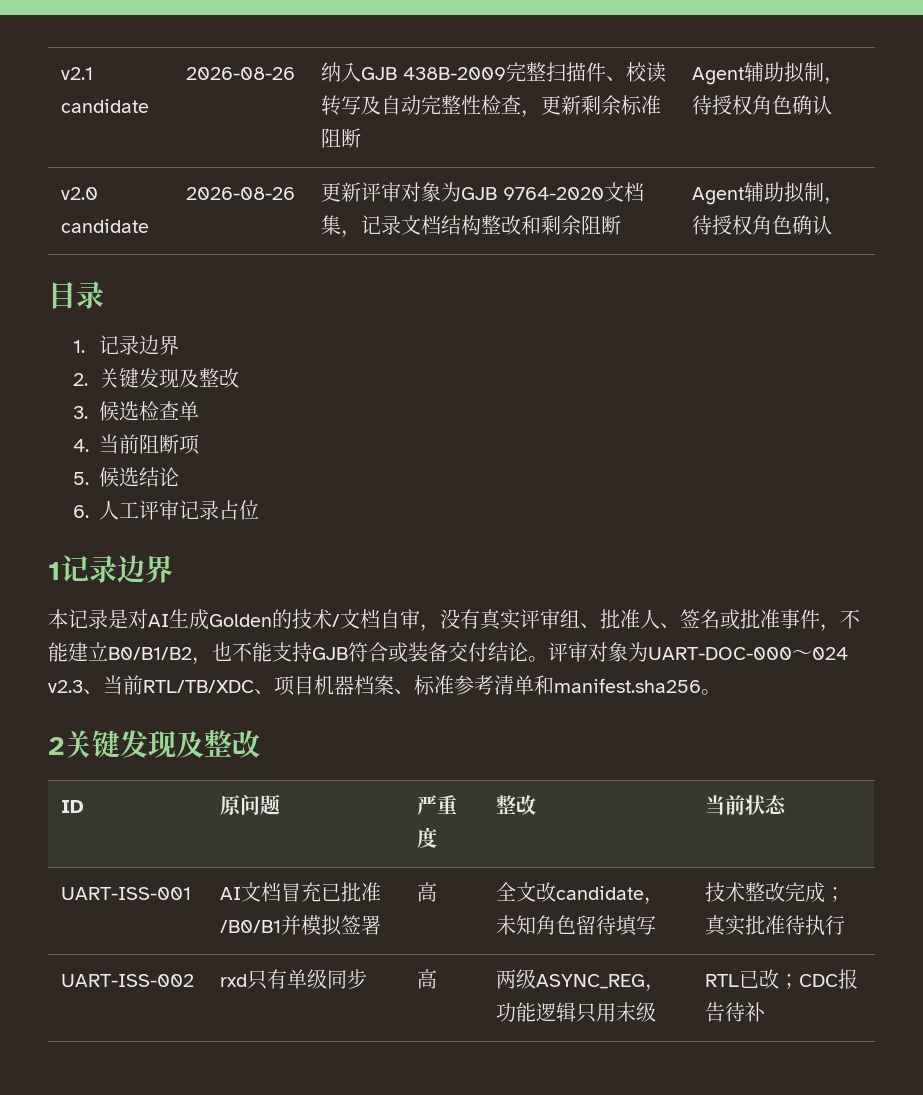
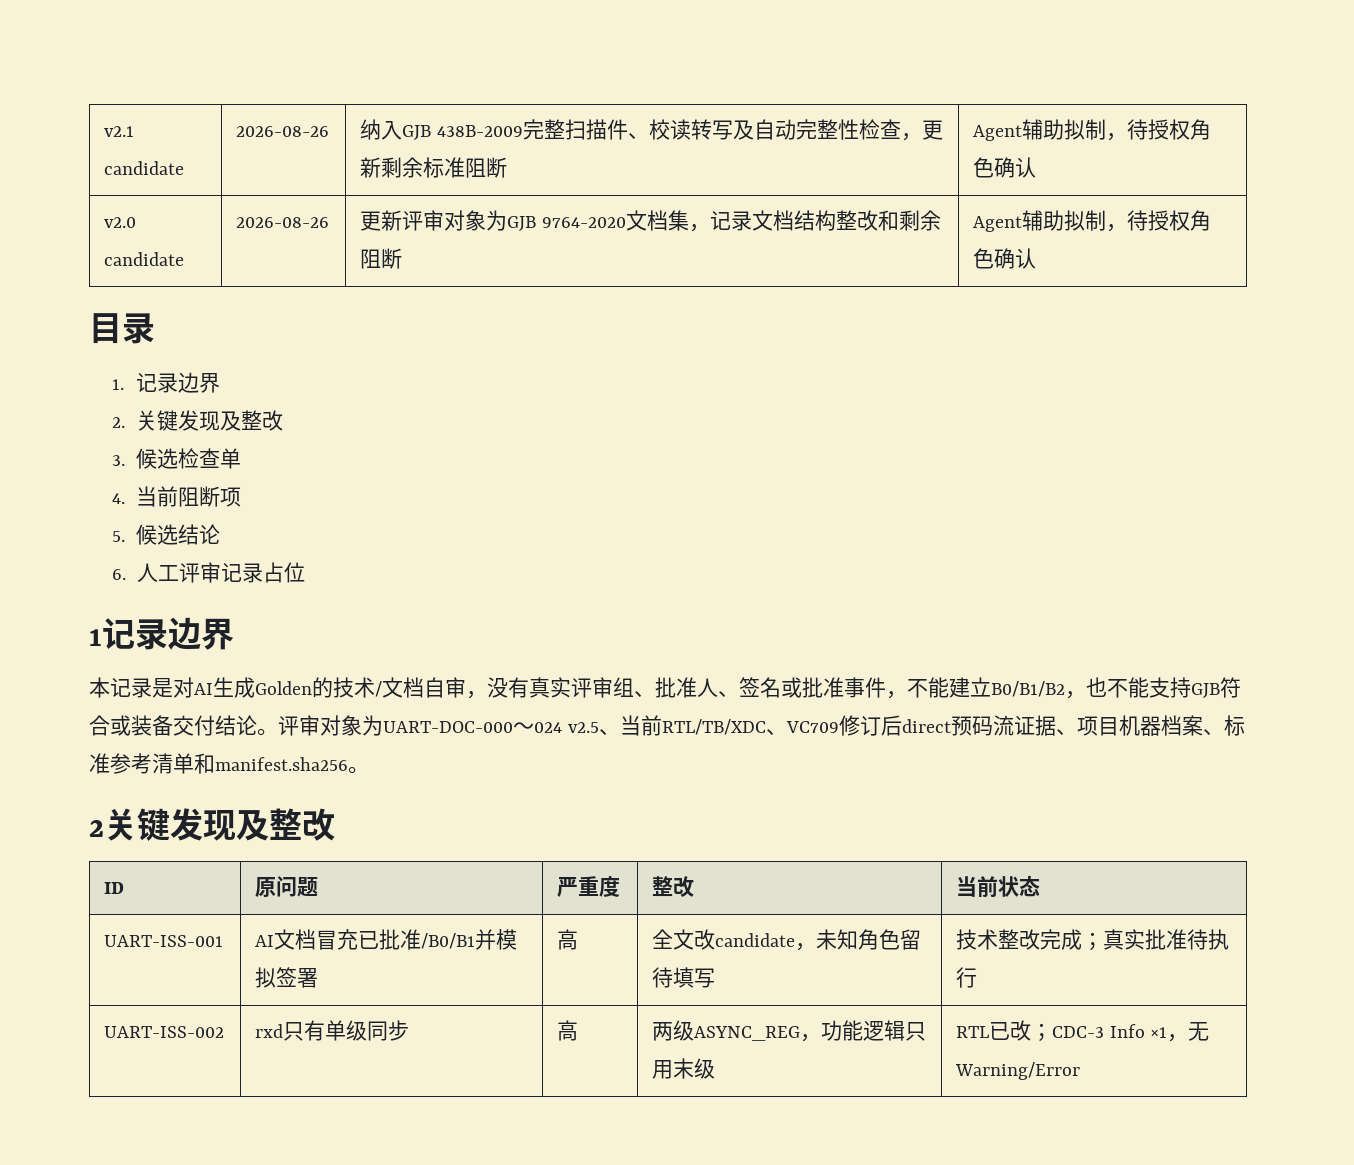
[48,680,83,693] v2.3 -> [567,722,599,733] v2.5
(274, 691) none -> [785,715,1077,736] VC709修订后direct预码流证据、
[798,969,858,989] [704,1002,765,1022] CDC报告待补 -> [1052,1022,1210,1042] [955,1062,1081,1080] CDC-3 Info ×1，无Warning/Error

